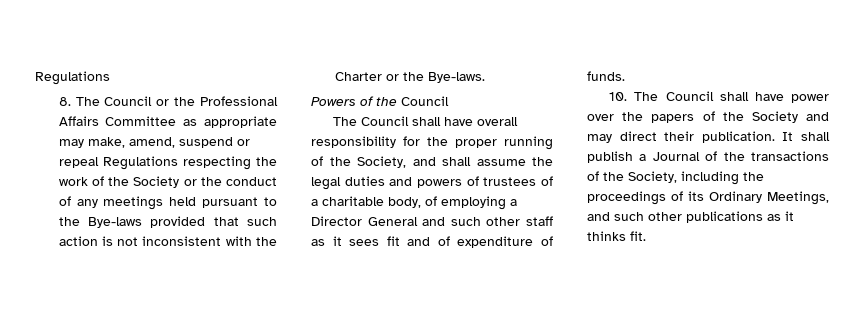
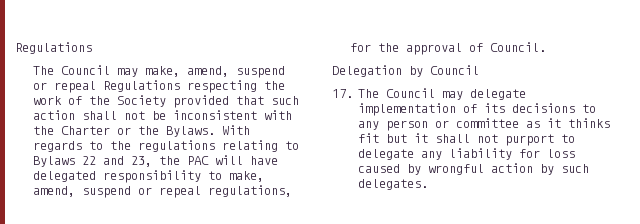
[58,96,278,106] [58,116,277,128] 8. The Council or the Professional Affairs Committee as appropriate -> [33,65,111,75] The Council
[183,177,277,186] [58,196,277,210] [58,217,142,228] or the conduct of any meetings held pursuant to the Bye-laws -> (167, 101) none
[101,236,139,246] is not -> [82,111,167,120] shall not be
[427,72,485,83] [311,96,397,106] Bye-laws. // Powers of the -> [166,125,251,137] [33,140,300,152] [33,155,279,167] [33,170,265,183] [33,185,293,198] [350,42,547,55] [332,65,423,77] Bylaws. With regards to the regulations relating to Bylaws 22 and 23, the PAC will have delegated responsibility to make, amend, suspend or repeal regulations, for the approval of Council. // Delegation by
[333,116,519,126] [311,136,553,150] [311,156,553,168] [311,176,553,190] [311,196,517,210] [311,216,553,226] [311,236,553,248] [587,71,625,81] [609,91,829,103] [587,111,829,123] [587,131,830,143] [587,151,829,163] [587,171,764,185] [587,191,829,205] [587,211,794,223] [587,231,646,241] The Council shall have overall responsibility for the proper running of the Society, and shall assume the legal duties and powers of trustees of a charitable body, of employing a Director General and such other staff as it sees fit and of expenditure of funds. // 10. The Council shall have power over the papers of the Society and may direct their publication. It shall publish a Journal of the transactions of the Society, including the proceedings of its Ordinary Meetings, and such other publications as it thinks fit. -> [332,88,527,100] [358,103,597,116] [358,118,611,131] [358,133,576,146] [358,148,576,160] [358,163,590,175] [358,179,429,190] 17. The Council may delegate implementation of its decisions to any person or committee as it thinks fit but it shall not purport to delegate any liability for loss caused by wrongful action by such delegates.

